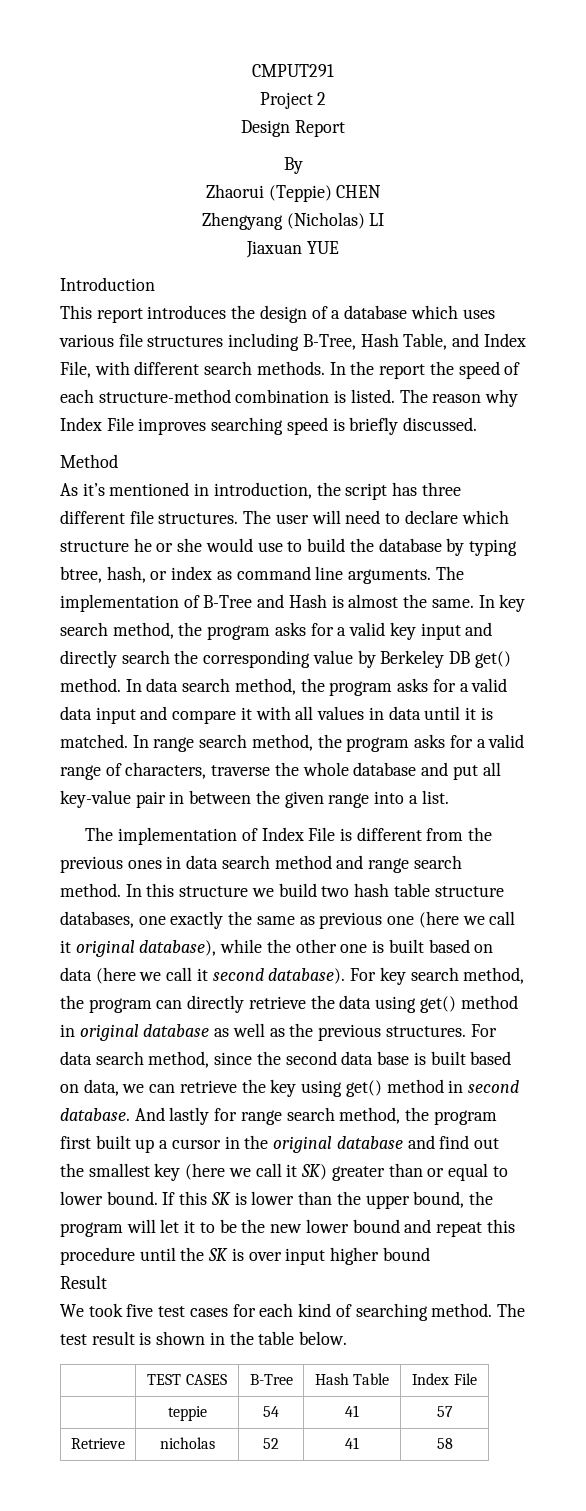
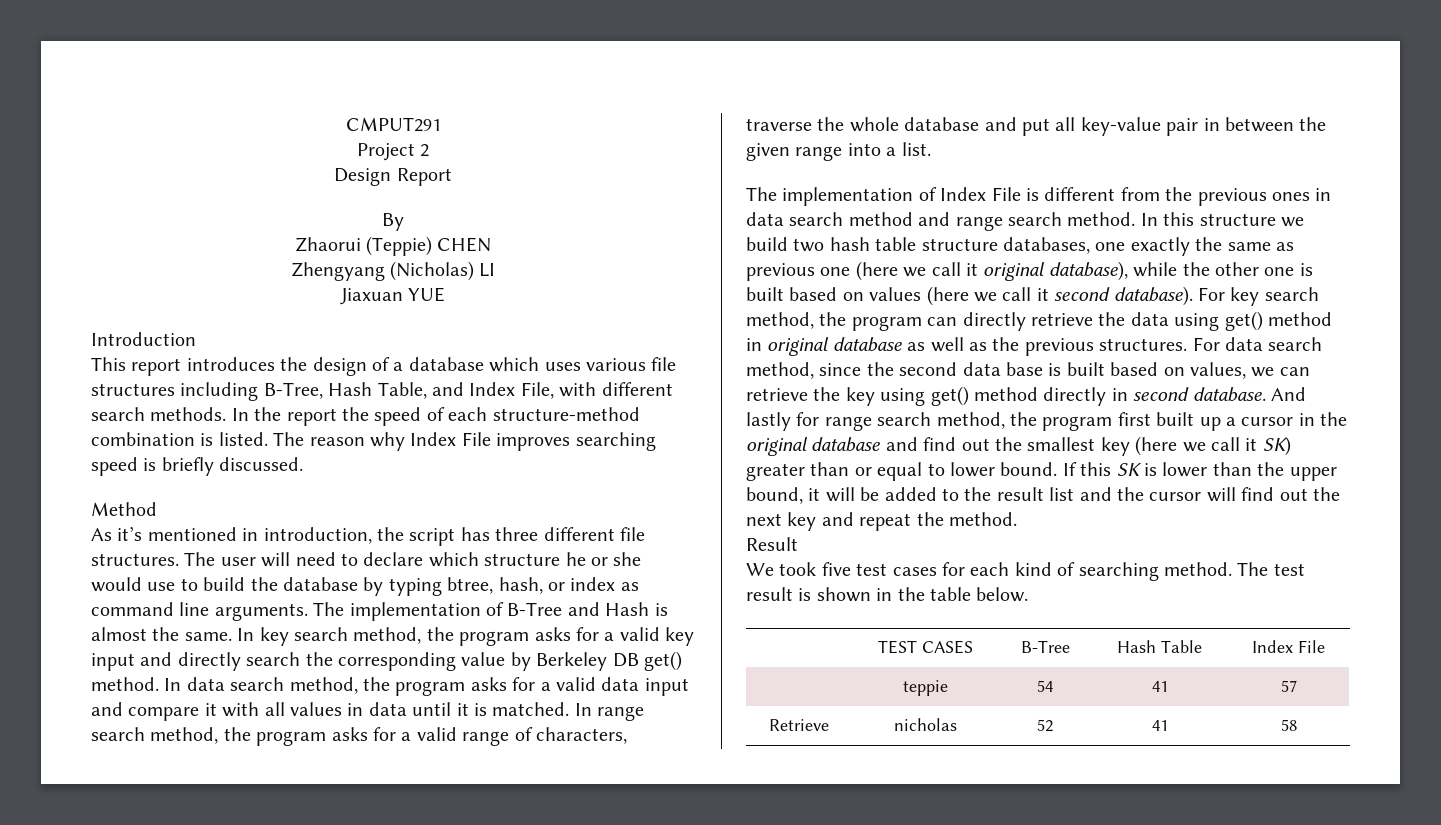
[60,967,92,981] data -> [869,287,922,301] values
[83,1079,119,1096] data, -> [1190,362,1246,379] values,
(444, 1086) none -> [1043,387,1107,406] directly
[468,1191,493,1205] [60,1219,515,1237] [60,1247,430,1265] the program will let it to be the new lower bound and repeat this procedure until the SK is over input higher bound -> [808,487,1340,502] [746,512,1017,531] it will be added to the result list and the cursor will find out the next key and repeat the method.

